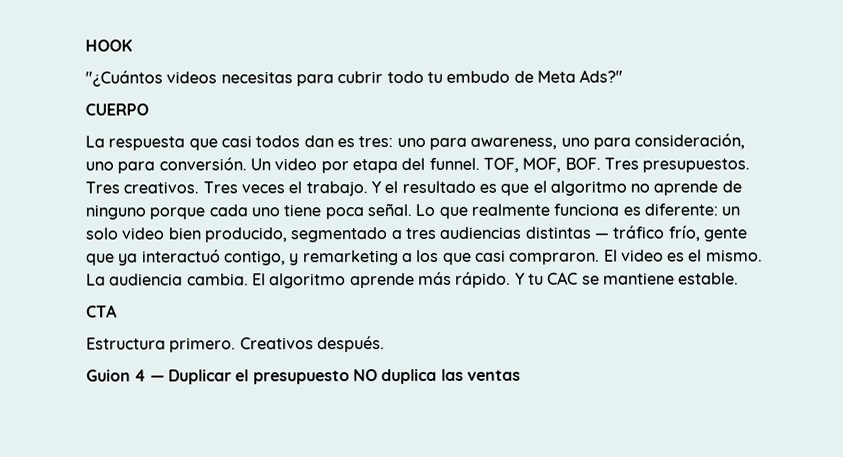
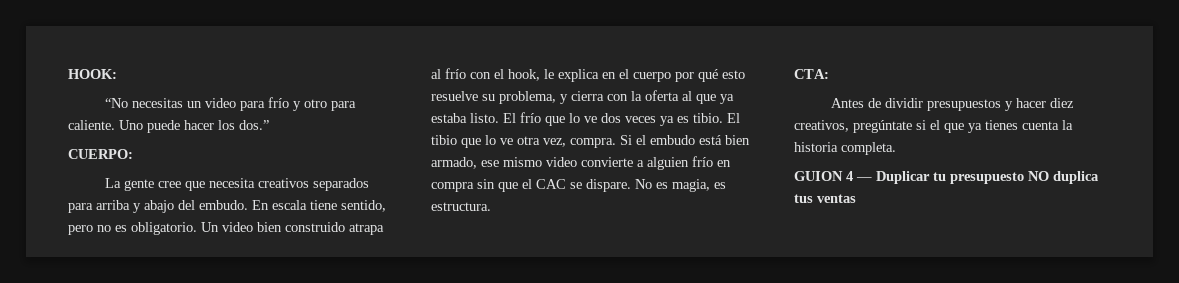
[85,39,132,52] [85,69,624,87] [85,103,149,116] [85,133,746,151] [85,157,751,174] [85,180,742,197] [85,203,741,220] [85,225,748,243] [86,249,763,266] [86,271,740,289] [86,304,118,318] [86,336,385,353] [86,369,131,382] HOOK // "¿Cuántos videos necesitas para cubrir todo tu embudo de Meta Ads?" // CUERPO // La respuesta que casi todos dan es tres: uno para awareness, uno para consideración, uno para conversión. Un video por etapa del funnel. TOF, MOF, BOF. Tres presupuestos. Tres creativos. Tres veces el trabajo. Y el resultado es que el algoritmo no aprende de ninguno porque cada uno tiene poca señal. Lo que realmente funciona es diferente: un solo video bien producido, segmentado a tres audiencias distintas — tráfico frío, gente que ya interactuó contigo, y remarketing a los que casi compraron. El video es el mismo. La audiencia cambia. El algoritmo aprende más rápido. Y tu CAC se mantiene estable. // CTA // Estructura primero. Creativos después. // Guion -> [68,69,117,79] [105,97,357,111] [68,120,269,133] [68,149,133,159] [105,178,370,191] [68,200,386,213] [68,222,384,235] [431,68,745,82] [431,90,734,104] [431,112,740,126] [431,135,750,148] [431,156,731,170] [431,179,726,192] [431,202,491,211] [794,69,829,79] [831,98,1075,111] [794,120,1073,133] [794,142,896,155] [794,171,843,181] HOOK: // “No necesitas un video para frío y otro para caliente. Uno puede hacer los dos.” // CUERPO: // La gente cree que necesita creativos separados para arriba y abajo del embudo. En escala tiene sentido, pero no es obligatorio. Un video bien construido atrapa al frío con el hook, le explica en el cuerpo por qué esto resuelve su problema, y cierra con la oferta al que ya estaba listo. El frío que lo ve dos veces ya es tibio. El tibio que lo ve otra vez, compra. Si el embudo está bien armado, ese mismo video convierte a alguien frío en compra sin que el CAC se dispare. No es magia, es estructura. // CTA: // Antes de dividir presupuestos y hacer diez creativos, pregúntate si el que ya tienes cuenta la historia completa. // GUION
[235,369,250,382] el -> [933,172,946,181] tu
[440,368,464,381] las -> [794,194,813,203] tus

